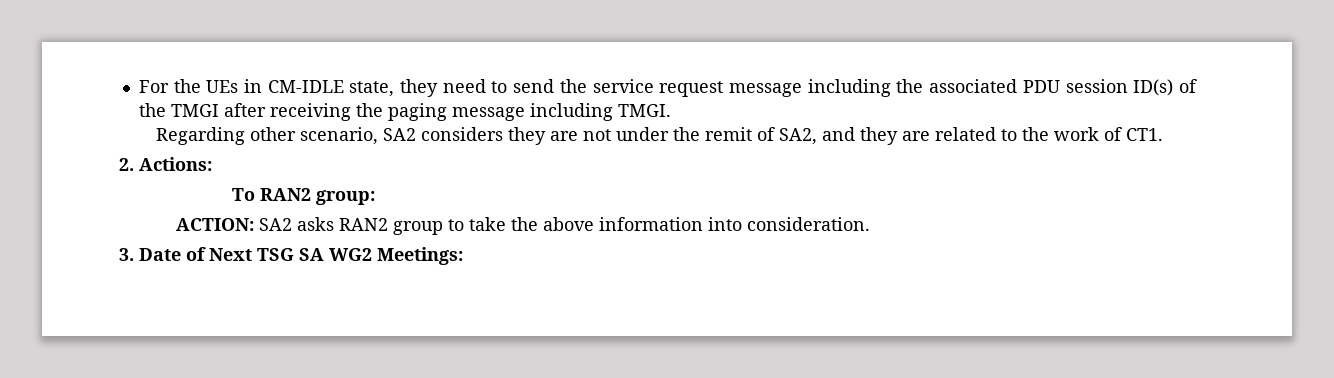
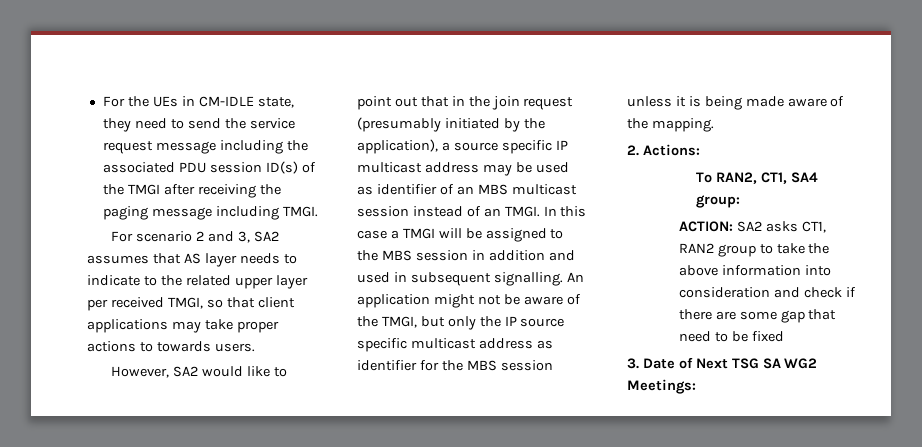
[155,127,1163,145] Regarding other scenario, SA2 considers they are not under the remit of SA2, and they are related to the work of CT1. -> [111,231,279,243] [87,253,297,267] [87,275,308,289] [87,297,295,311] [87,319,279,333] [87,341,255,352] [111,366,287,378] [357,96,574,110] [357,117,545,132] [357,139,568,154] [357,162,569,176] [357,184,577,195] [357,206,587,217] [357,228,564,242] [357,250,575,261] [357,272,584,286] [357,294,581,308] [357,316,565,330] [357,338,553,352] [357,360,553,371] [627,96,845,110] [627,118,714,132] For scenario 2 and 3, SA2 assumes that AS layer needs to indicate to the related upper layer per received TMGI, so that client applications may take proper actions to towards users. // However, SA2 would like to point out that in the join request (presumably initiated by the application), a source specific IP multicast address may be used as identifier of an MBS multicast session instead of an TMGI. In this case a TMGI will be assigned to the MBS session in addition and used in subsequent signalling. An application might not be aware of the TMGI, but only the IP source specific multicast address as identifier for the MBS session unless it is being made aware of the mapping.
[259,188,311,201] RAN2 -> [716,172,819,184] RAN2, CT1, SA4
(334, 224) none -> [801,221,826,233] CT1,
[746,217,870,231] consideration. -> [678,287,856,298] [678,309,837,323] [678,331,784,342] consideration and check if there are some gap that need to be fixed

